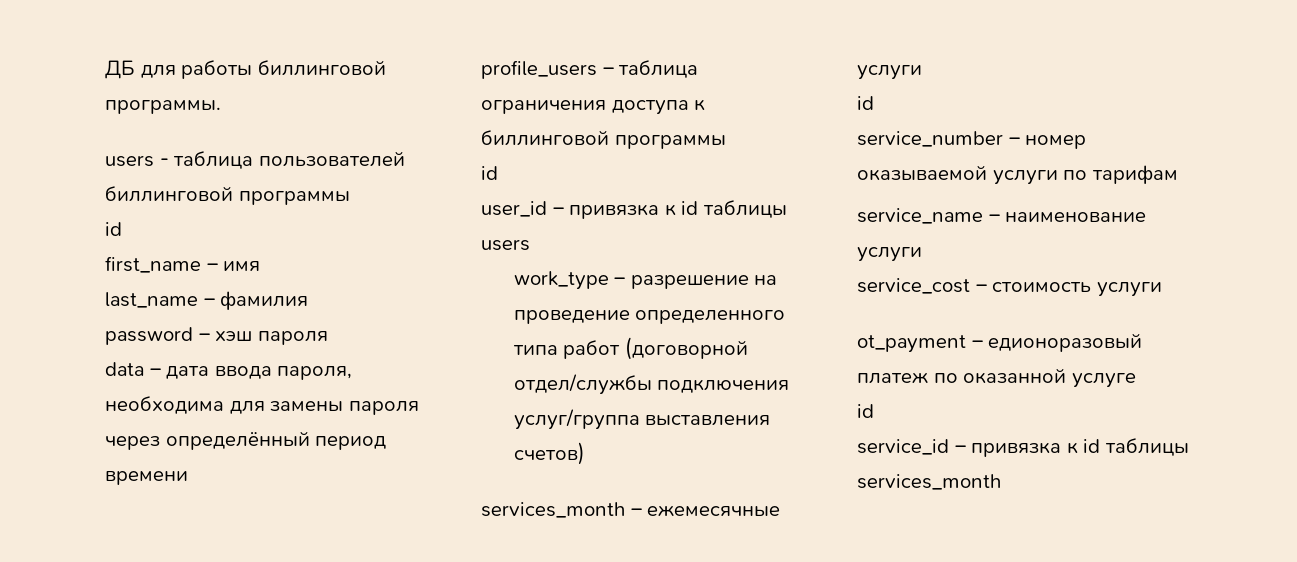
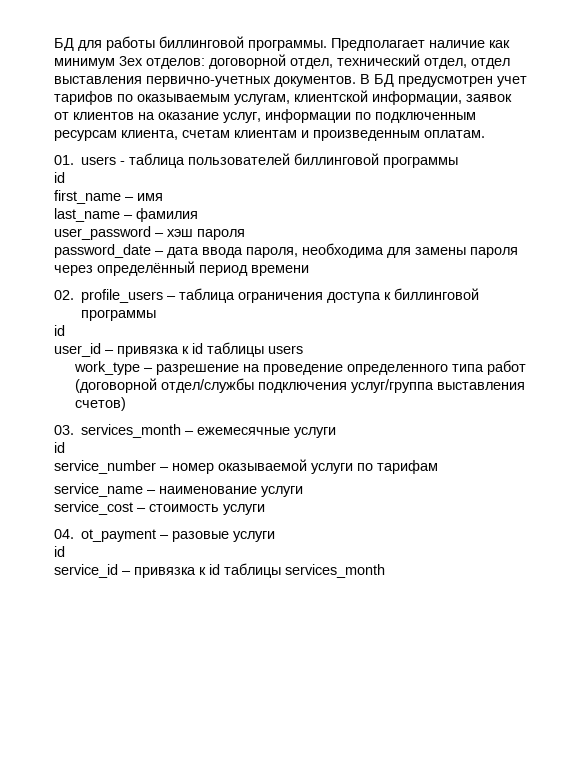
[105,60,135,79] ДБ -> [54,38,74,51] БД
(221, 107) // -> [331,38,510,51] [54,54,510,69] [54,74,527,87] [54,90,512,105] [54,109,476,123] [54,130,485,141] [54,155,74,165] Предполагает наличие как минимум 3ех отделов: договорной отдел, технический отдел, отдел выставления первично-учетных документов. В БД предусмотрен учет тарифов по оказываемым услугам, клиентской информации, заявок от клиентов на оказание услуг, информации по подключенным ресурсам клиента, счетам клиентам и произведенным оплатам. // 01.
[105,327,193,345] password -> [54,226,151,240] user_password
[105,362,144,376] data -> [54,244,151,258] password_date
(188, 478) none -> [54,290,74,300] 02.
(585, 453) none -> [54,425,74,435] 03.
(1162, 289) none -> [54,529,74,539] 04.
[988,333,1143,352] [857,368,1136,388] едионоразовый платеж по оказанной услуге -> [172,531,276,542] разовые услуги

